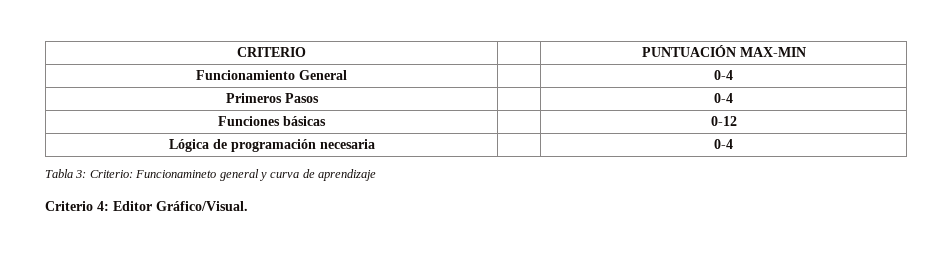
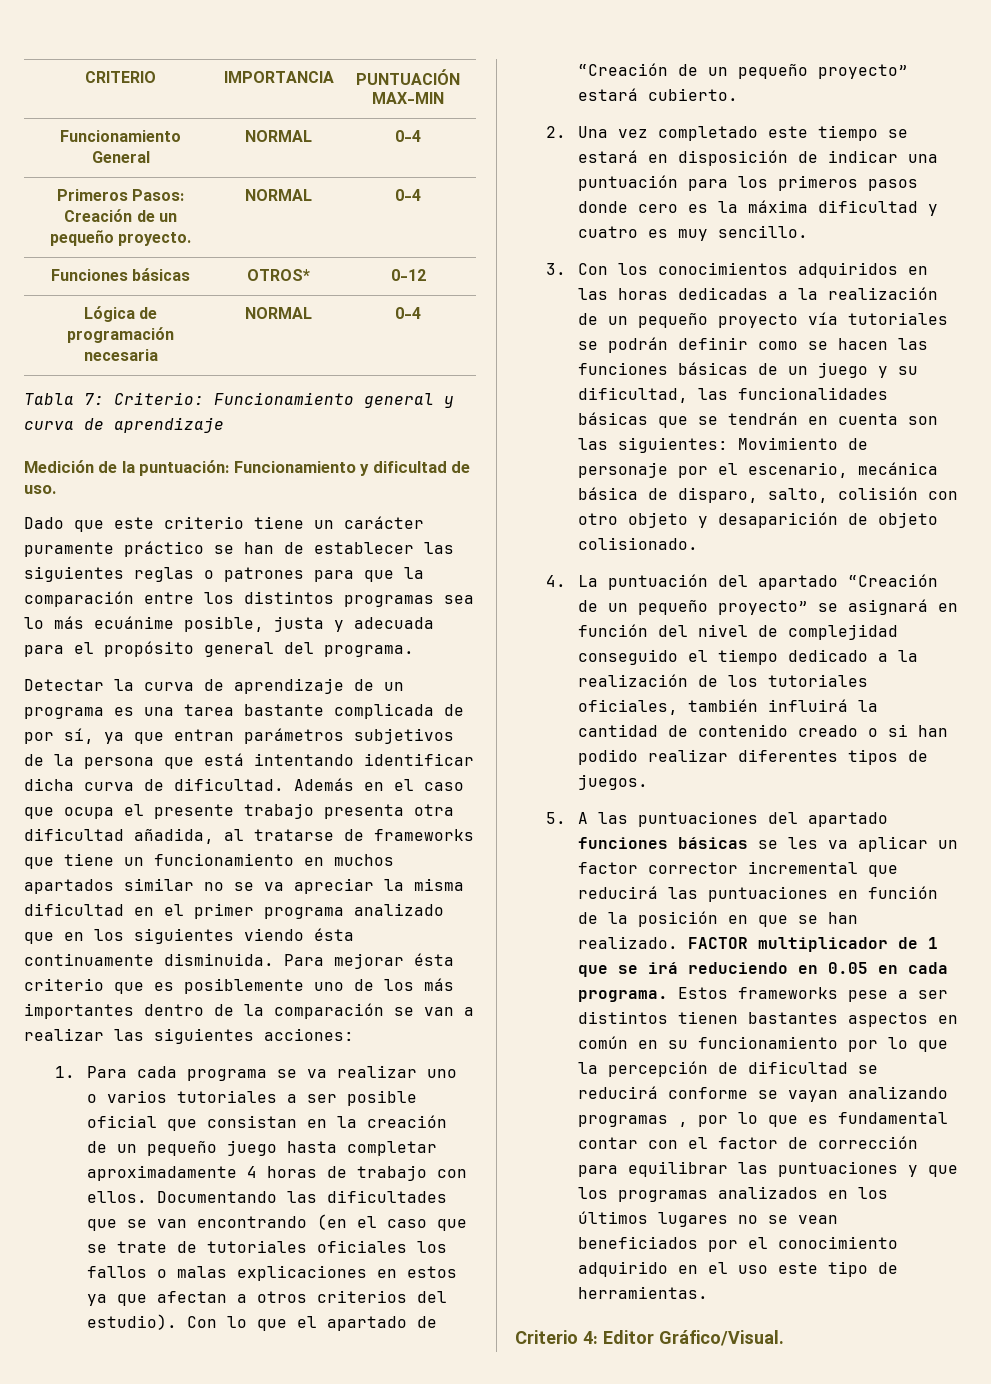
(306, 52) none -> [223,71,334,83] IMPORTANCIA
(347, 75) none -> [245,130,312,142] NORMAL
[284,93,319,103] Pasos | -> [132,189,185,201] [64,209,177,222] [49,230,192,246] [245,189,312,201] Pasos: Creación de un pequeño proyecto. | NORMAL
(326, 121) none -> [247,269,310,281] OTROS*
(375, 144) none -> [245,307,312,319] NORMAL
[75,170,217,178] 3: Criterio: Funcionamineto -> [84,392,354,405] 7: Criterio: Funcionamiento
(376, 175) none -> [24,460,471,476] [24,485,56,494] [24,516,424,532] [24,541,454,557] [24,566,424,582] [24,591,474,607] [24,616,434,632] [24,641,414,657] [24,678,404,694] [24,703,464,719] [24,728,454,744] [24,753,474,769] [24,778,464,791] [24,803,454,819] [24,828,474,844] [24,853,394,869] [24,878,464,894] [24,903,444,919] [24,928,354,944] [24,953,454,969] [24,978,454,994] [24,1003,474,1019] [24,1028,354,1044] [55,1065,457,1081] [86,1090,417,1106] [86,1115,447,1131] [86,1140,437,1156] [86,1165,467,1181] [86,1190,447,1203] [86,1214,467,1231] [86,1240,447,1253] [86,1265,457,1281] [86,1290,447,1306] [86,1314,437,1331] [577,63,908,79] [577,88,738,101] [546,125,908,141] [577,150,938,166] [577,175,918,191] [577,200,938,216] [577,225,808,241] [546,262,928,278] [577,287,938,300] [577,312,948,328] [577,337,928,353] [577,362,918,378] [577,387,888,403] [577,412,938,428] [577,437,868,453] [577,462,938,478] [577,487,958,503] [577,512,938,528] [577,537,698,550] [546,574,938,590] [577,599,958,615] [577,624,898,640] [577,649,918,665] [577,674,868,687] [577,699,878,715] [577,724,948,737] [577,749,928,765] [577,774,648,790] [546,811,888,827] [577,836,958,852] [577,861,898,877] [577,886,938,902] [577,911,858,927] [577,936,938,952] [577,962,948,977] [577,987,948,1002] [577,1011,958,1027] [577,1036,948,1052] [577,1061,878,1077] [577,1086,948,1102] [577,1112,948,1127] [577,1136,918,1149] [577,1161,958,1177] [577,1186,888,1202] [577,1211,838,1227] [577,1236,898,1252] [577,1261,898,1277] [577,1286,708,1299] // Medición de la puntuación: Funcionamiento y dificultad de uso. // Dado que este criterio tiene un carácter puramente práctico se han de establecer las siguientes reglas o patrones para que la comparación entre los distintos programas sea lo más ecuánime posible, justa y adecuada para el propósito general del programa. // Detectar la curva de aprendizaje de un programa es una tarea bastante complicada de por sí, ya que entran parámetros subjetivos de la persona que está intentando identificar dicha curva de dificultad. Además en el caso que ocupa el presente trabajo presenta otra dificultad añadida, al tratarse de frameworks que tiene un funcionamiento en muchos apartados similar no se va apreciar la misma dificultad en el primer programa analizado que en los siguientes viendo ésta continuamente disminuida. Para mejorar ésta criterio que es posiblemente uno de los más importantes dentro de la comparación se van a realizar las siguientes acciones: // 1. Para cada programa se va realizar uno o varios tutoriales a ser posible oficial que consistan en la creación de un pequeño juego hasta completar aproximadamente 4 horas de trabajo con ellos. Documentando las dificultades que se van encontrando (en el caso que se trate de tutoriales oficiales los fallos o malas explicaciones en estos ya que afectan a otros criterios del estudio). Con lo que el apartado de “Creación de un pequeño proyecto” estará cubierto. // 2. Una vez completado este tiempo se estará en disposición de indicar una puntuación para los primeros pasos donde cero es la máxima dificultad y cuatro es muy sencillo. // 3. Con los conocimientos adquiridos en las horas dedicadas a la realización de un pequeño proyecto vía tutoriales se podrán definir como se hacen las funciones básicas de un juego y su dificultad, las funcionalidades básicas que se tendrán en cuenta son las siguientes: Movimiento de personaje por el escenario, mecánica básica de disparo, salto, colisión con otro objeto y desaparición de objeto colisionado. // 4. La puntuación del apartado “Creación de un pequeño proyecto” se asignará en función del nivel de complejidad conseguido el tiempo dedicado a la realización de los tutoriales oficiales, también influirá la cantidad de contenido creado o si han podido realizar diferentes tipos de juegos. // 5. A las puntuaciones del apartado funciones básicas se les va aplicar un factor corrector incremental que reducirá las puntuaciones en función de la posición en que se han realizado. FACTOR multiplicador de 1 que se irá reduciendo en 0.05 en cada programa. Estos frameworks pese a ser distintos tienen bastantes aspectos en común en su funcionamiento por lo que la percepción de dificultad se reducirá conforme se vayan analizando programas , por lo que es fundamental contar con el factor de corrección para equilibrar las puntuaciones y que los programas analizados en los últimos lugares no se vean beneficiados por el conocimiento adquirido en el uso este tipo de herramientas.

